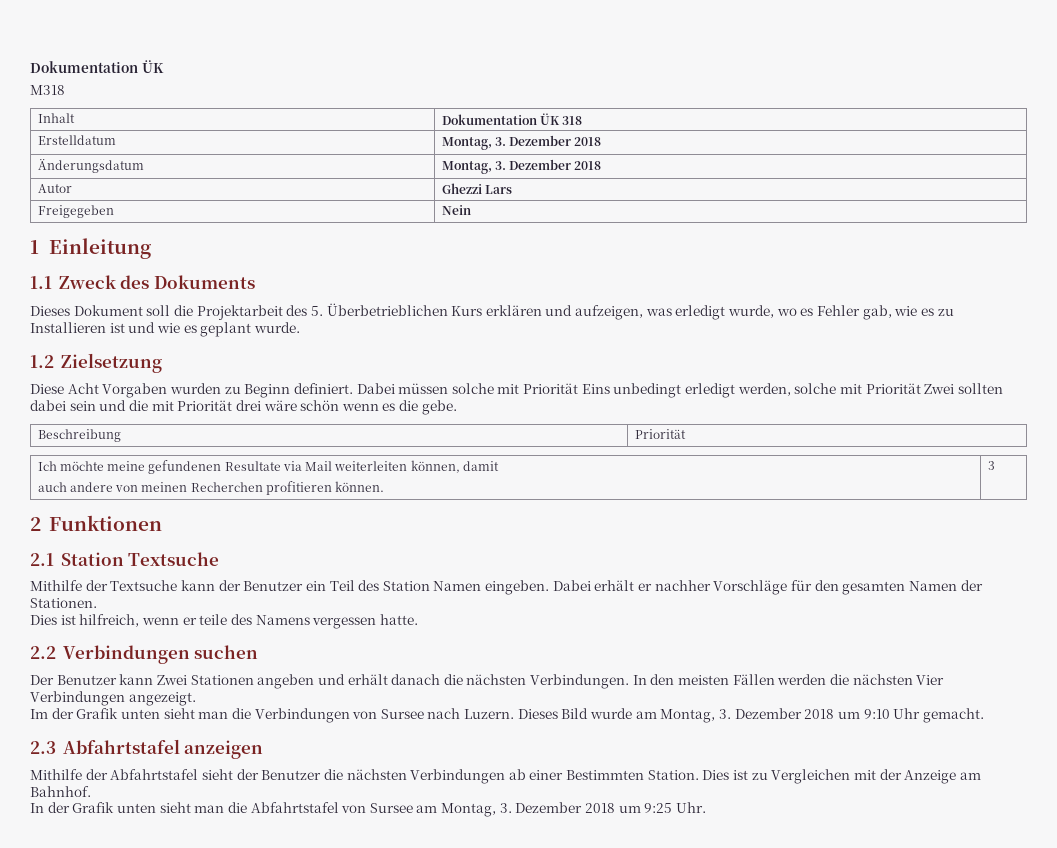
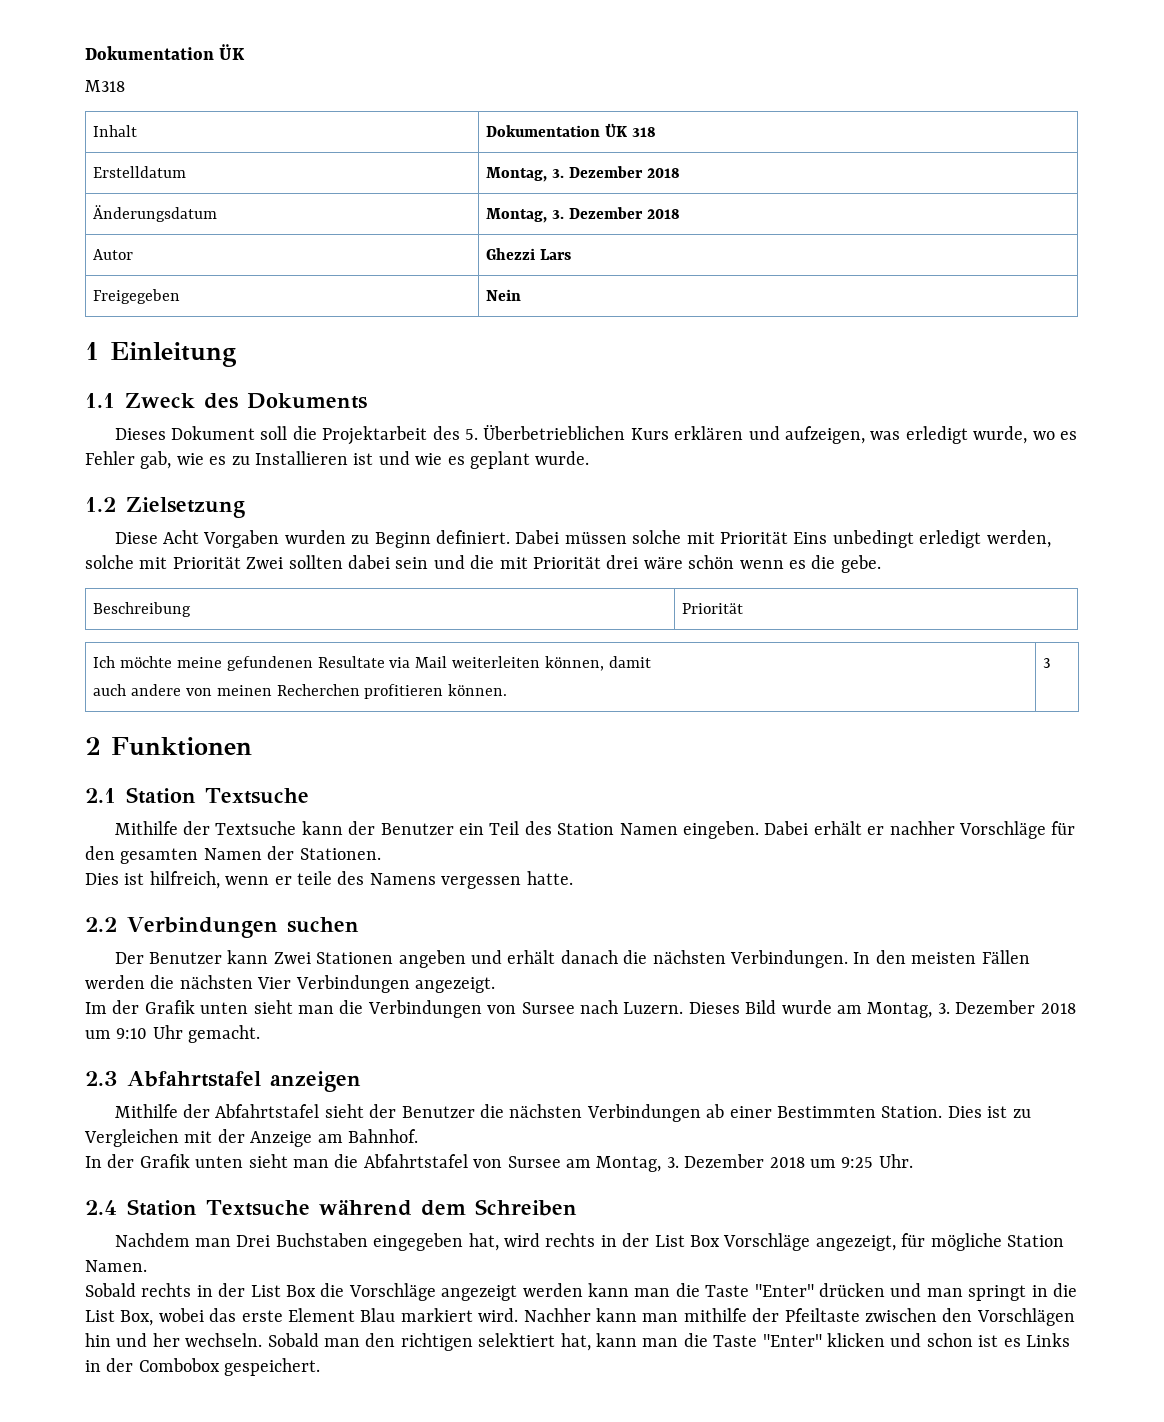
(706, 807) none -> [85,1199,577,1216] [114,1233,1064,1251] [85,1260,147,1272] [85,1283,1077,1301] [85,1308,1075,1326] [85,1333,1070,1351] [85,1358,321,1376] // 2.4 Station Textsuche während dem Schreiben // Nachdem man Drei Buchstaben eingegeben hat, wird rechts in der List Box Vorschläge angezeigt, für mögliche Station Namen. // Sobald rechts in der List Box die Vorschläge angezeigt werden kann man die Taste "Enter" drücken und man springt in die List Box, wobei das erste Element Blau markiert wird. Nachher kann man mithilfe der Pfeiltaste zwischen den Vorschlägen hin und her wechseln. Sobald man den richtigen selektiert hat, kann man die Taste "Enter" klicken und schon ist es Links in der Combobox gespeichert.

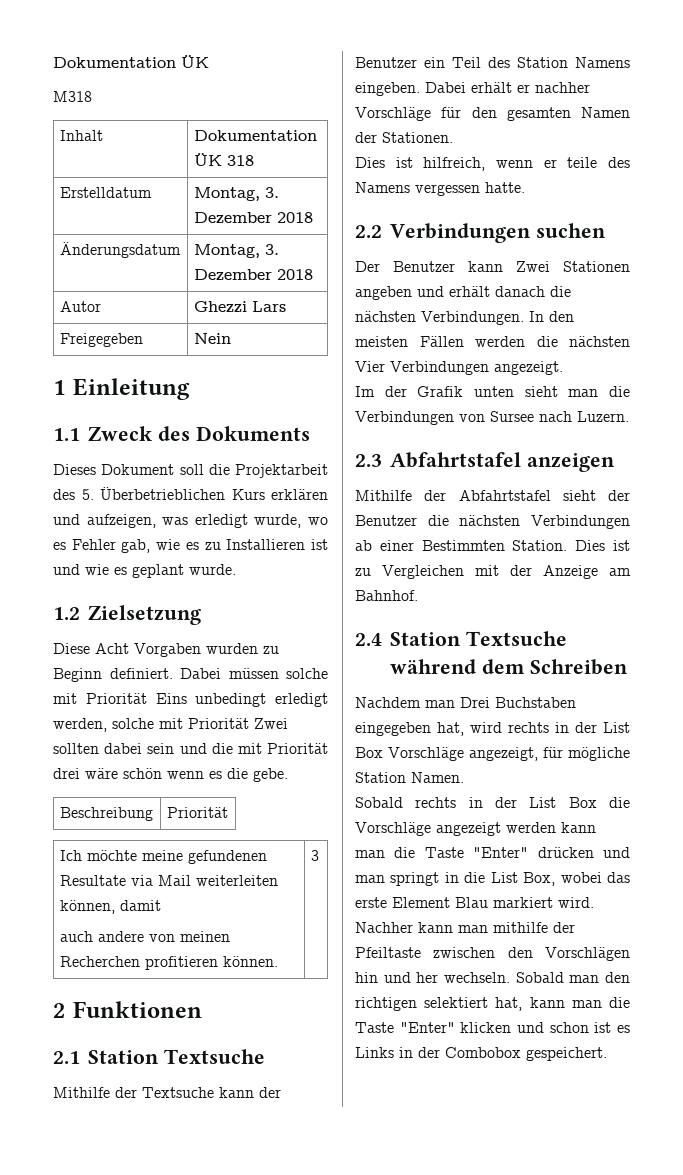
[619,823,678,835] Namen -> [575,57,630,68] Namens
[688,1000,1076,1018] [85,1025,261,1043] Dieses Bild wurde am Montag, 3. Dezember 2018 um 9:10 Uhr gemacht. -> (629, 416) none
[85,1154,913,1172] // In der Grafik unten sieht man die Abfahrtstafel von Sursee am Montag, 3. Dezember 2018 um 9:25 Uhr. -> (418, 595) none

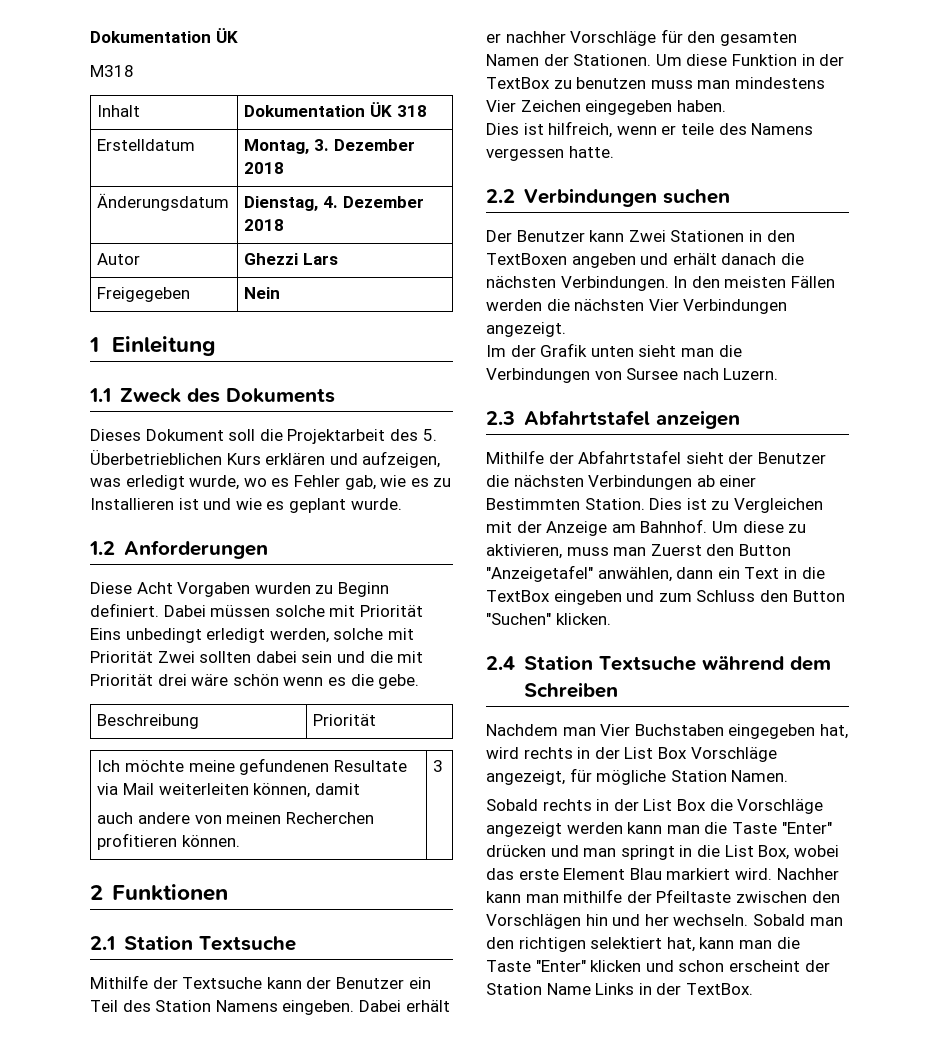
[193,244,279,258] Montag, 3. -> [244,196,338,211] Dienstag, 4.
[88,605,201,625] Zielsetzung -> [123,540,268,559] Anforderungen
(453, 137) none -> [655,54,845,66] [486,77,825,89] [486,100,726,115] Um diese Funktion in der TextBox zu benutzen muss man mindestens Vier Zeichen eingegeben haben.
(630, 266) none -> [748,230,795,242] [486,253,567,265] in den TextBoxen
(418, 595) none -> [711,521,807,533] [486,544,791,559] [486,565,825,582] [486,590,845,605] [486,613,611,625] Um diese zu aktivieren, muss man Zuerst den Button "Anzeigetafel" anwählen, dann ein Text in die TextBox eingeben und zum Schluss den Button "Suchen" klicken.
[460,697,490,708] Drei -> [600,724,631,736] Vier
[594,1022,630,1033] ist es -> [728,960,830,972] [486,983,591,995] erscheint der Station Name
[445,1047,607,1061] Combobox gespeichert. -> [685,983,753,995] TextBox.

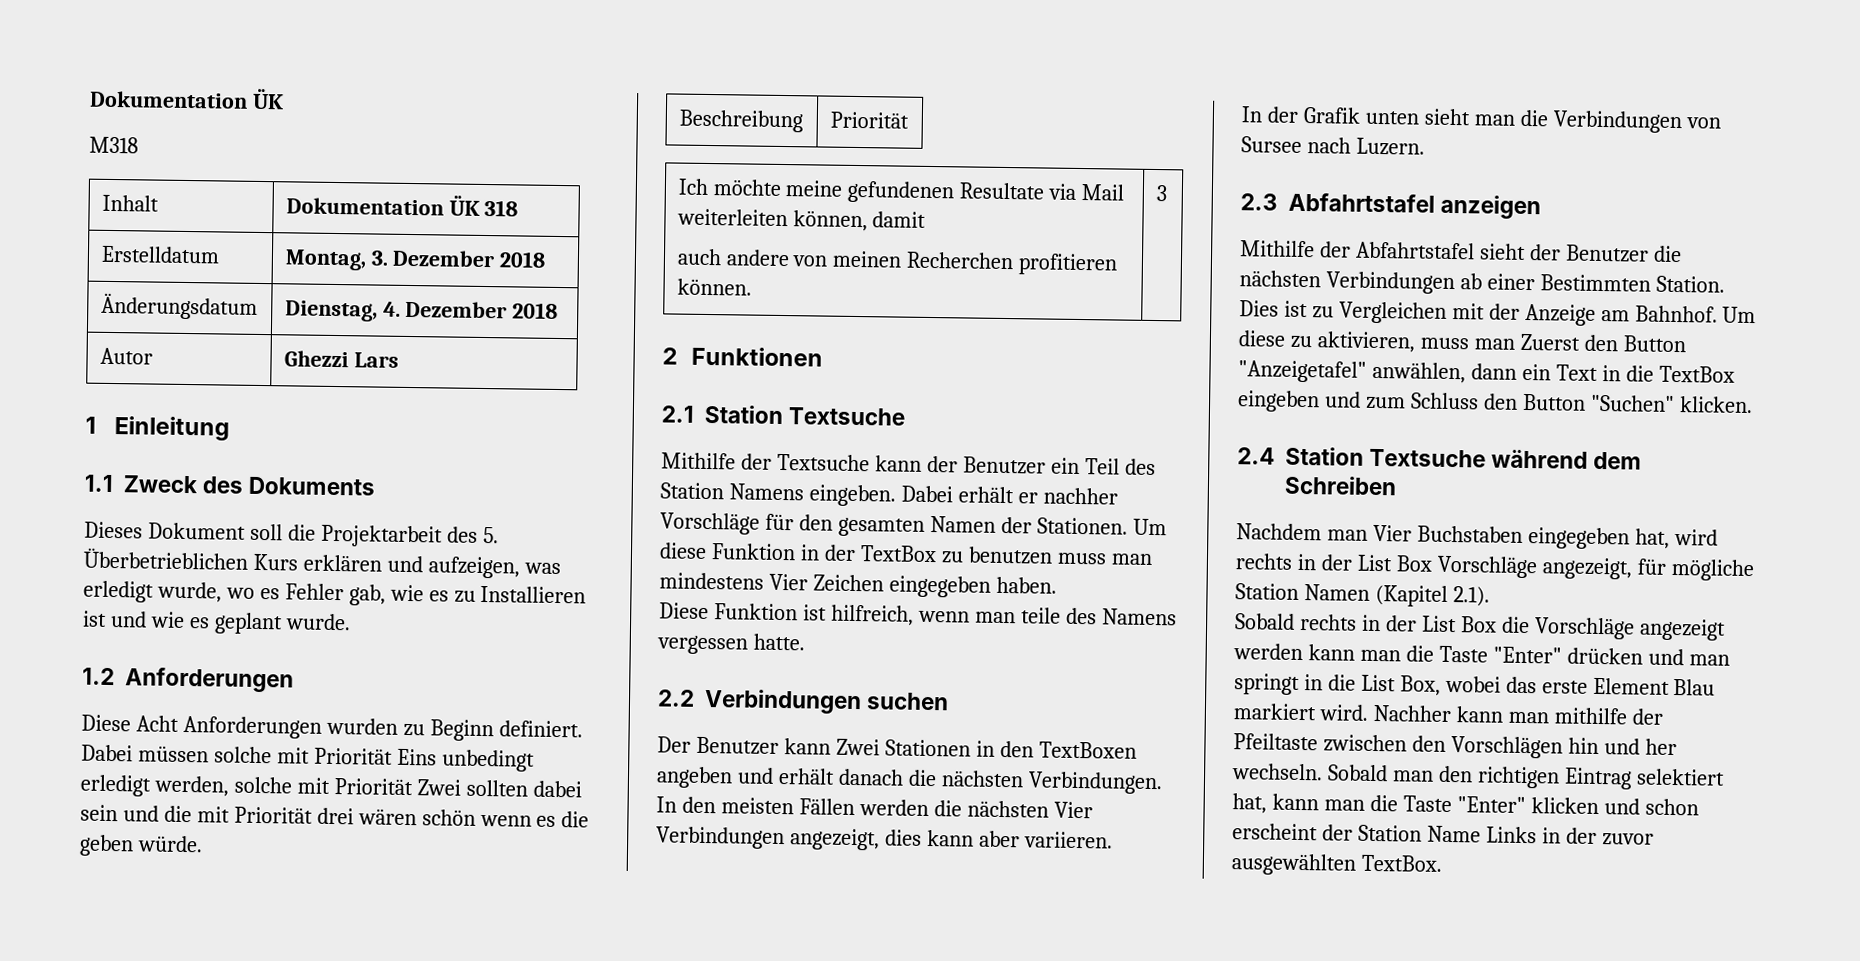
[97,287,191,302] [244,287,281,299] // Freigegeben | Nein -> (399, 360) none
[177,582,251,597] Vorgaben -> [182,715,322,739] Anforderungen
[191,674,229,686] wäre -> [357,808,417,826] wären
[378,674,420,689] gebe. -> [79,834,203,857] geben würde.
[486,123,519,135] Dies -> [659,602,798,621] Diese Funktion
[661,125,677,135] er -> [974,611,1016,624] man
[486,322,566,337] [486,345,506,357] angezeigt. // Im -> [789,828,1113,851] [1241,106,1263,123] angezeigt, dies kann aber variieren. // In
[731,770,789,782] Namen. -> [1303,584,1490,607] Namen (Kapitel 2.1).
(586, 944) none -> [1563,767,1632,790] Eintrag
(682, 989) none -> [1601,833,1654,846] [1231,853,1357,876] zuvor ausgewählten

